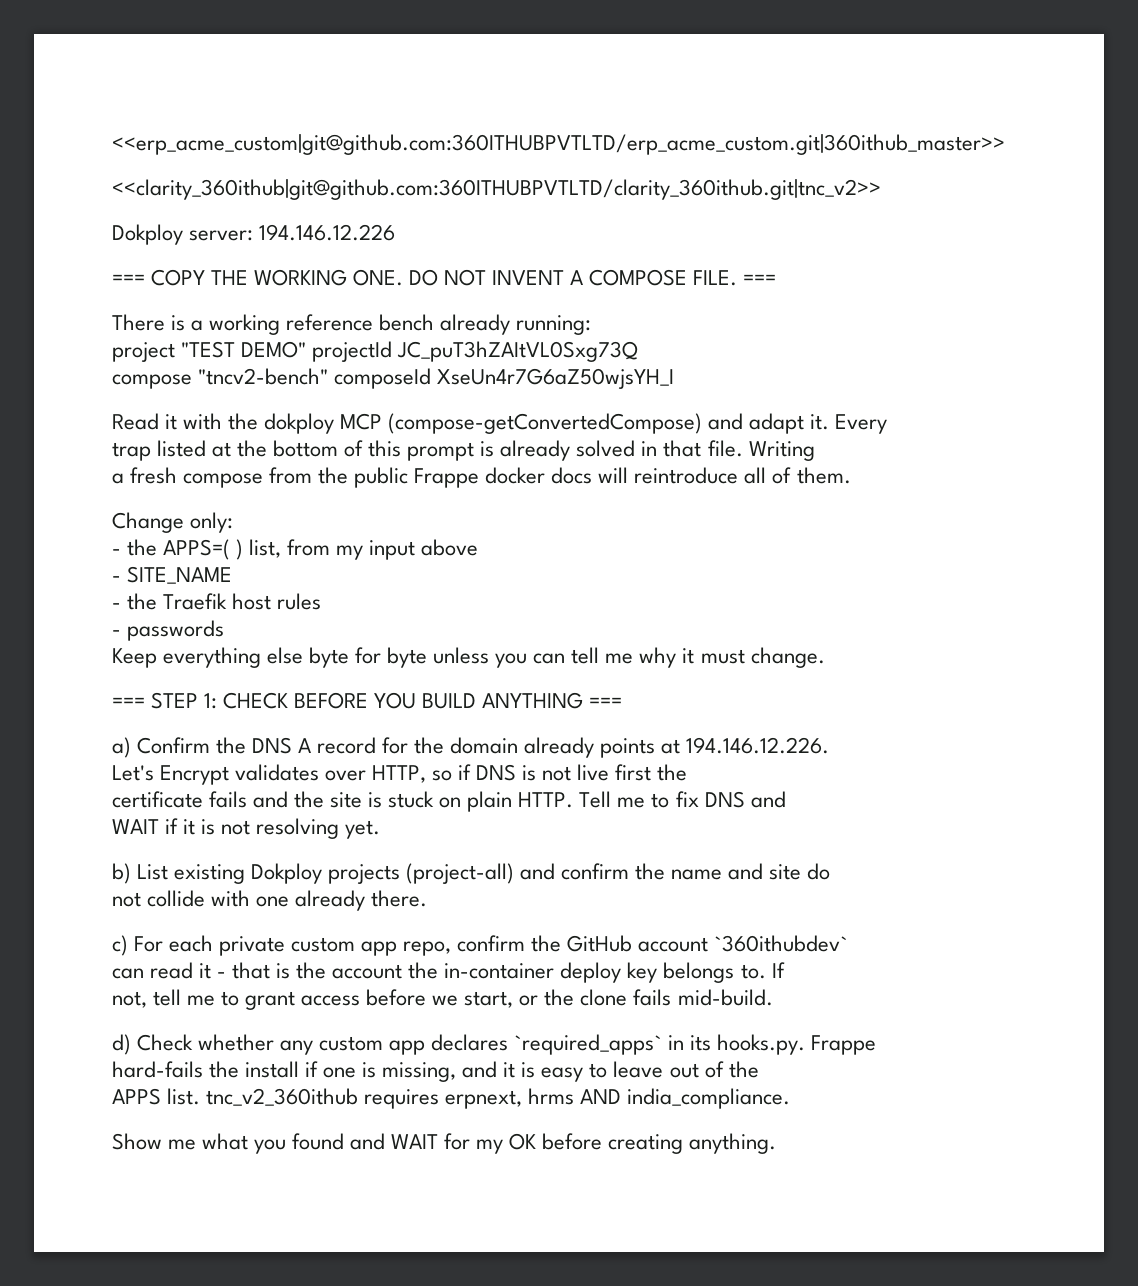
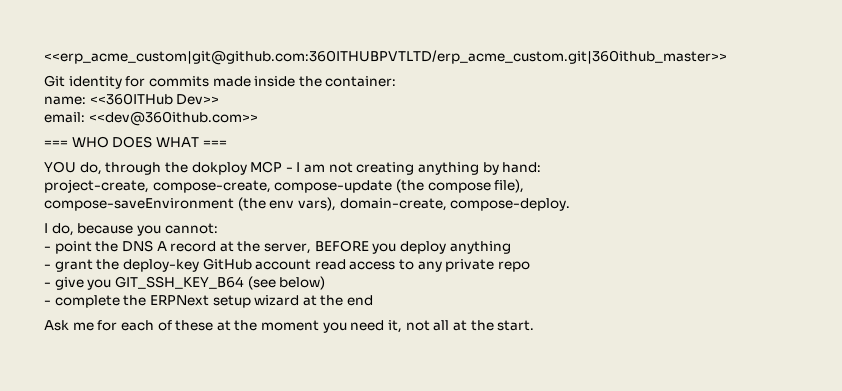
[111,179,881,200] [111,224,395,245] [111,269,777,286] [111,314,592,335] [111,341,638,362] [111,368,674,389] [111,413,888,434] [111,440,815,461] [111,467,851,488] [111,512,233,533] [111,539,479,560] [111,566,232,584] [111,593,321,610] [111,620,224,641] [111,647,825,668] [111,692,623,709] [111,737,830,758] [111,764,688,785] [111,791,786,812] [111,818,381,839] [111,863,831,884] [111,890,427,911] [111,935,849,956] [111,962,785,983] [111,989,773,1010] [111,1034,877,1055] [111,1061,759,1082] [111,1088,791,1109] [111,1133,777,1154] <<clarity_360ithub|git@github.com:360ITHUBPVTLTD/clarity_360ithub.git|tnc_v2>> // Dokploy server: 194.146.12.226 // === COPY THE WORKING ONE. DO NOT INVENT A COMPOSE FILE. === // There is a working reference bench already running: // project "TEST DEMO" projectId JC_puT3hZAItVL0Sxg73Q // compose "tncv2-bench" composeId XseUn4r7G6aZ50wjsYH_I // Read it with the dokploy MCP (compose-getConvertedCompose) and adapt it. Every // trap listed at the bottom of this prompt is already solved in that file. Writing // a fresh compose from the public Frappe docker docs will reintroduce all of them. // Change only: // - the APPS=( ) list, from my input above // - SITE_NAME // - the Traefik host rules // - passwords // Keep everything else byte for byte unless you can tell me why it must change. // === STEP 1: CHECK BEFORE YOU BUILD ANYTHING === // a) Confirm the DNS A record for the domain already points at 194.146.12.226. // Let's Encrypt validates over HTTP, so if DNS is not live first the // certificate fails and the site is stuck on plain HTTP. Tell me to fix DNS and // WAIT if it is not resolving yet. // b) List existing Dokploy projects (project-all) and confirm the name and site do // not collide with one already there. // c) For each private custom app repo, confirm the GitHub account `360ithubdev` // can read it - that is the account the in-container deploy key belongs to. If // not, tell me to grant access before we start, or the clone fails mid-build. // d) Check whether any custom app declares `required_apps` in its hooks.py. Frappe // hard-fails the install if one is missing, and it is easy to leave out of the // APPS list. tnc_v2_360ithub requires erpnext, hrms AND india_compliance. // Show me what you found and WAIT for my OK before creating anything. -> [43,75,397,89] [43,93,220,105] [43,111,258,126] [43,136,227,148] [43,161,542,175] [43,179,525,193] [43,197,571,211] [43,223,218,236] [43,240,511,254] [43,258,531,272] [43,276,326,290] [43,295,374,308] [43,320,535,333] Git identity for commits made inside the container: // name: <<360ITHub Dev>> // email: <<dev@360ithub.com>> // === WHO DOES WHAT === // YOU do, through the dokploy MCP - I am not creating anything by hand: // project-create, compose-create, compose-update (the compose file), // compose-saveEnvironment (the env vars), domain-create, compose-deploy. // I do, because you cannot: // - point the DNS A record at the server, BEFORE you deploy anything // - grant the deploy-key GitHub account read access to any private repo // - give you GIT_SSH_KEY_B64 (see below) // - complete the ERPNext setup wizard at the end // Ask me for each of these at the moment you need it, not all at the start.

